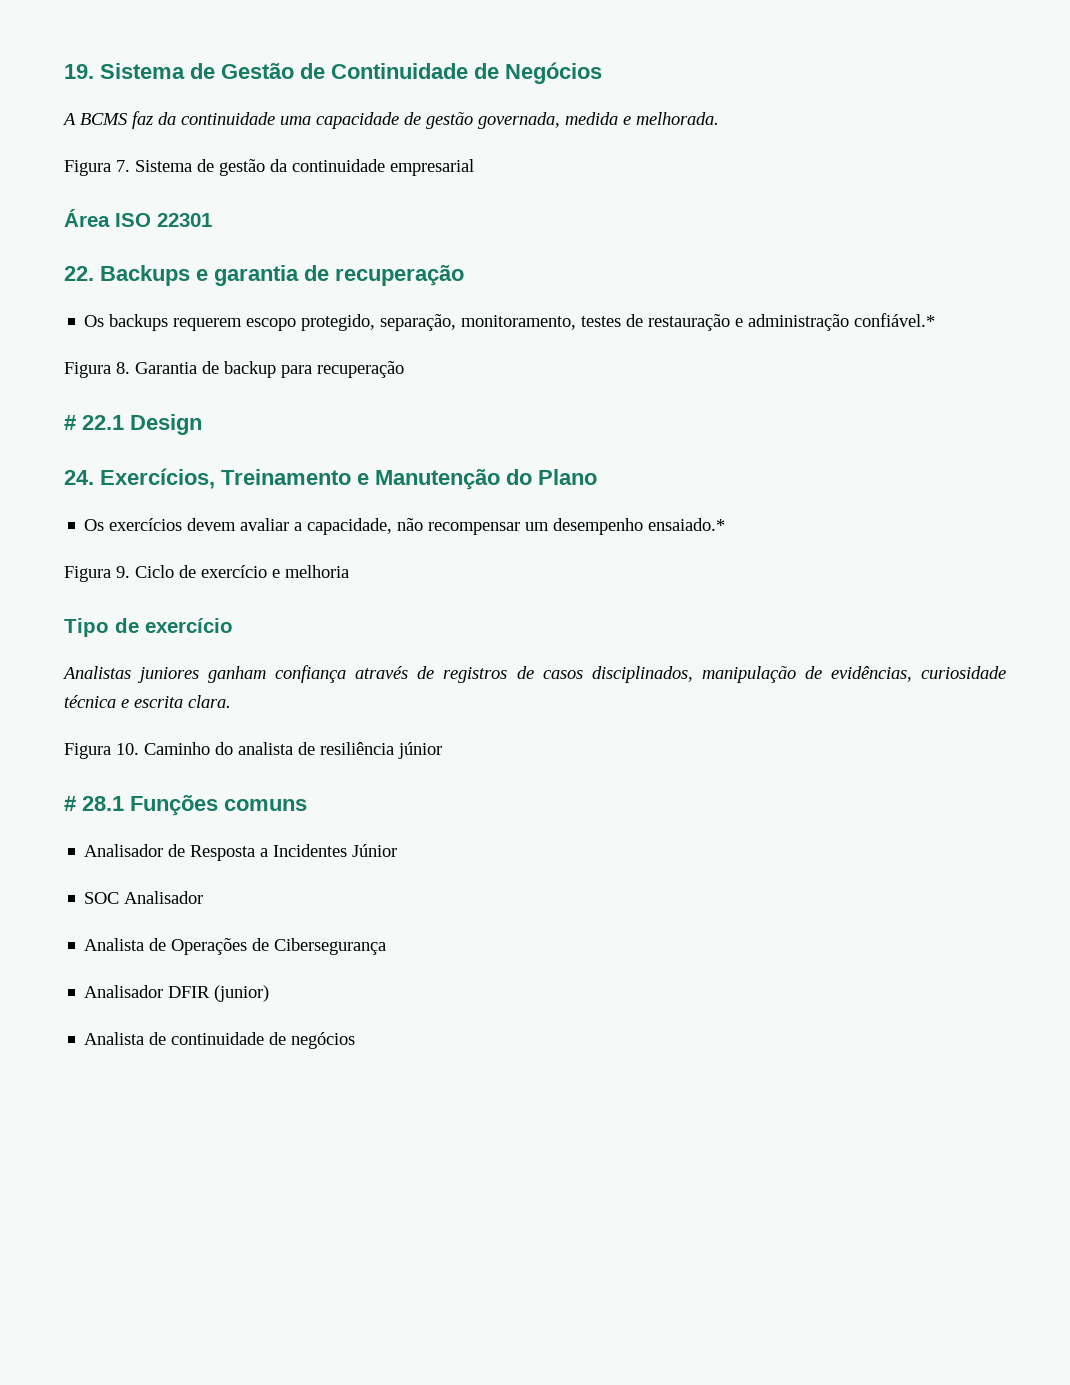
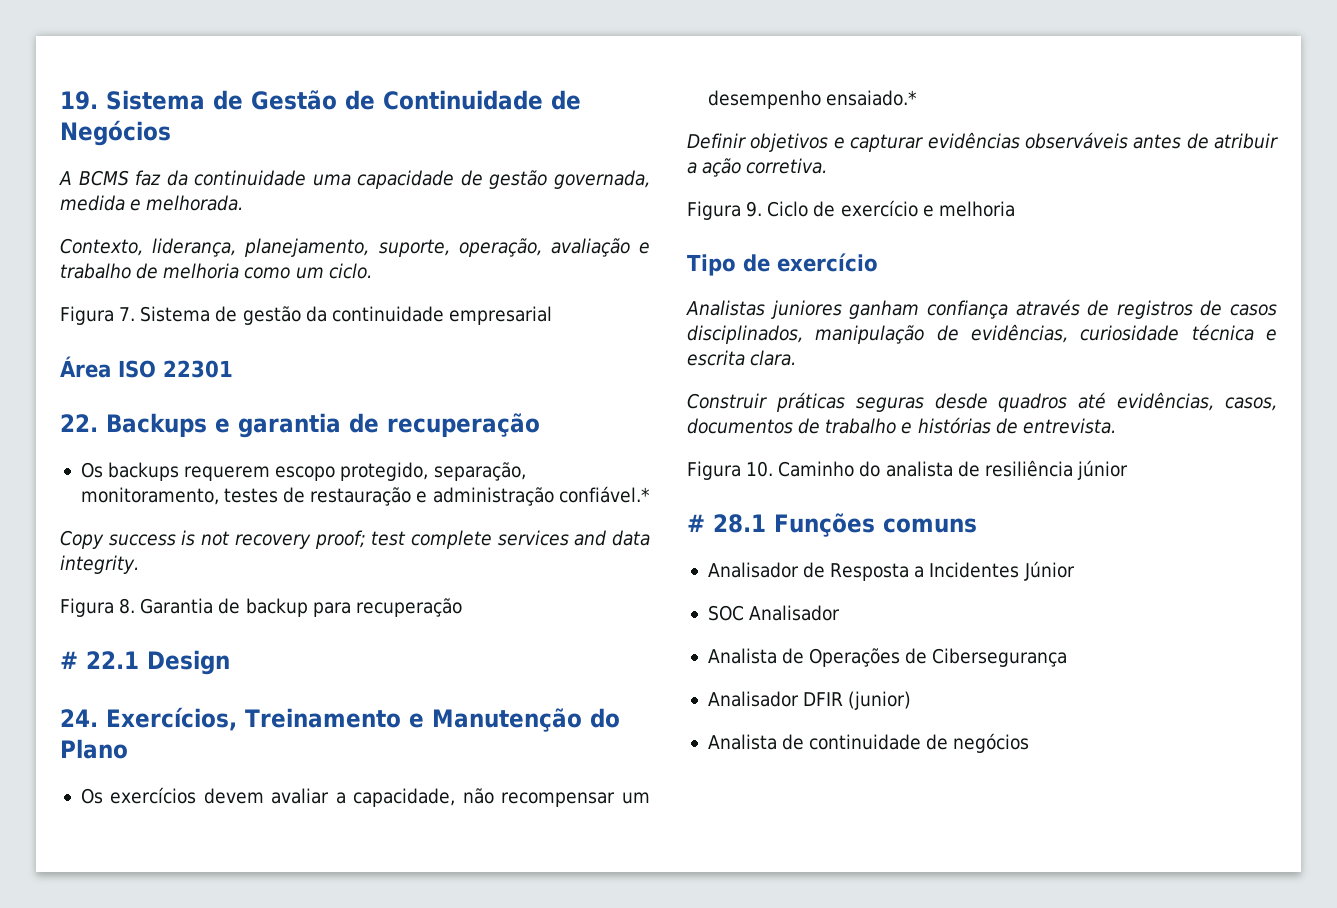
(719, 118) none -> [60,238,651,257] [60,263,372,279] // Contexto, liderança, planejamento, suporte, operação, avaliação e trabalho de melhoria como um ciclo.
(936, 320) none -> [60,530,651,549] [60,555,139,574] // Copy success is not recovery proof; test complete services and data integrity.
(726, 524) none -> [687,132,1278,152] [687,158,828,177] // Definir objetivos e capturar evidências observáveis antes de atribuir a ação corretiva.
(231, 701) none -> [687,392,1277,412] [687,417,1116,434] // Construir práticas seguras desde quadros até evidências, casos, documentos de trabalho e histórias de entrevista.

